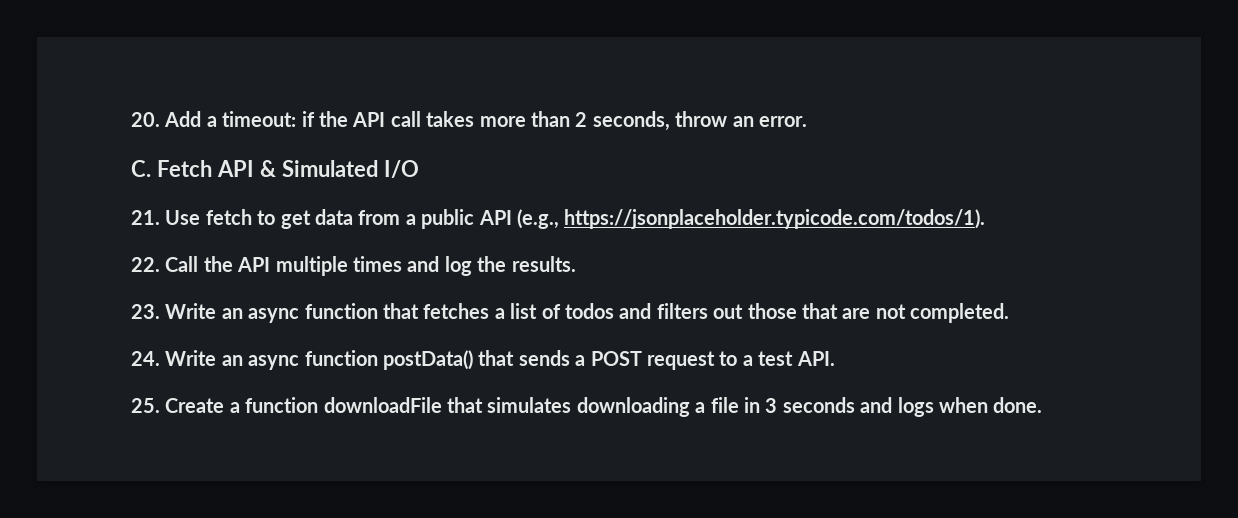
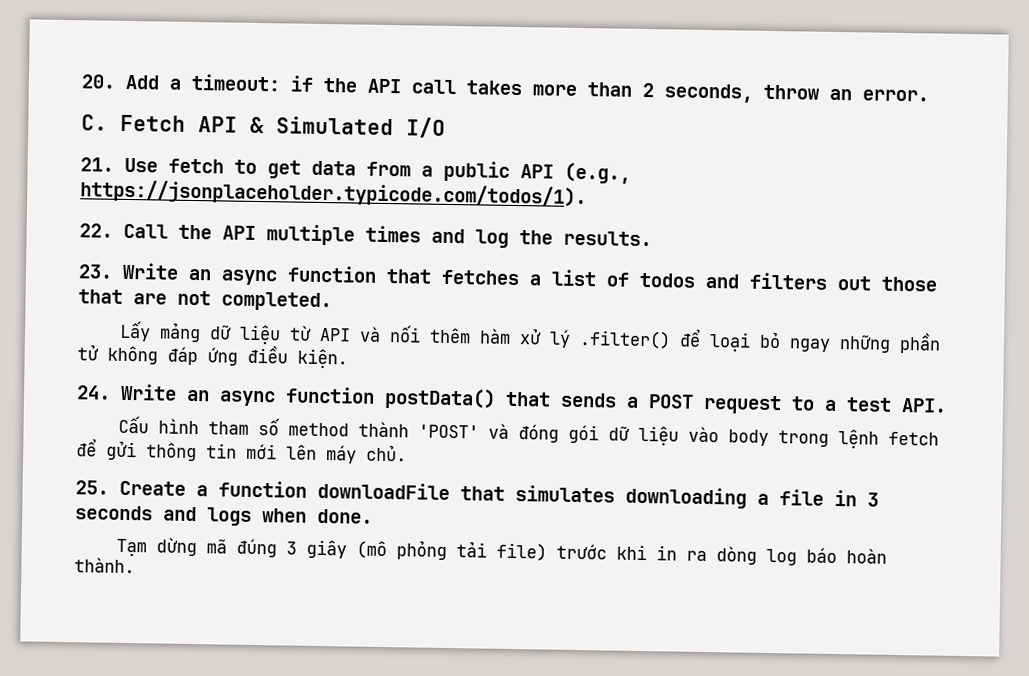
(1010, 313) none -> [118,320,941,354] [77,344,348,369] // Lấy mảng dữ liệu từ API và nối thêm hàm xử lý .filter() để loại bỏ ngay những phần tử không đáp ứng điều kiện.
(835, 358) none -> [117,415,939,449] [76,438,407,464] // Cấu hình tham số method thành 'POST' và đóng gói dữ liệu vào body trong lệnh fetch để gửi thông tin mới lên máy chủ.
(1043, 405) none -> [115,537,887,566] [74,557,135,574] // Tạm dừng mã đúng 3 giây (mô phỏng tải file) trước khi in ra dòng log báo hoàn thành.

